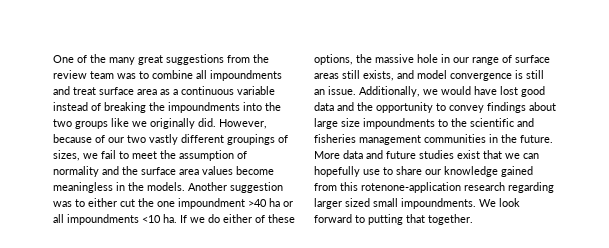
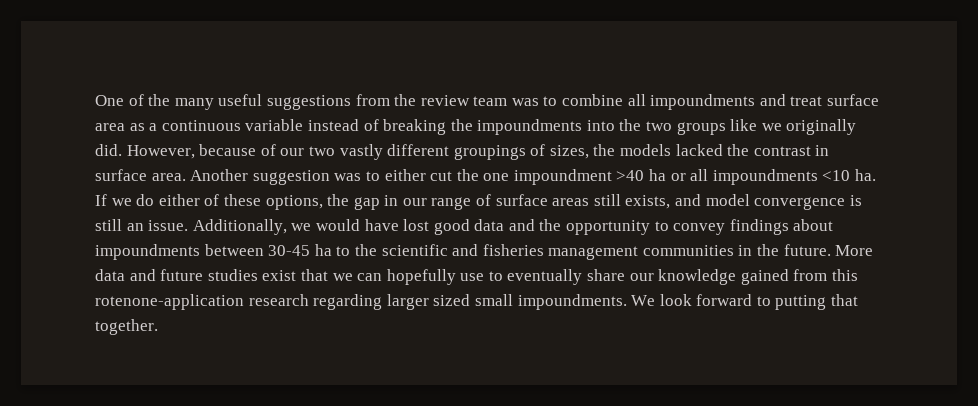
[138,55,163,65] great -> [218,94,263,106] useful
[83,150,247,161] [53,166,274,177] [53,182,185,193] we fail to meet the assumption of normality and the surface area values become meaningless in the models. -> [593,144,830,156] [95,169,186,181] the models lacked the contrast in surface area.
[375,54,438,63] massive hole -> [353,197,380,210] gap
[314,118,435,129] large size impoundments -> [95,244,332,260] impoundments between 30-45 ha
(393, 171) none -> [507,269,583,285] eventually

